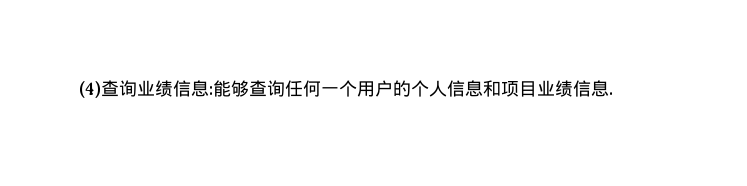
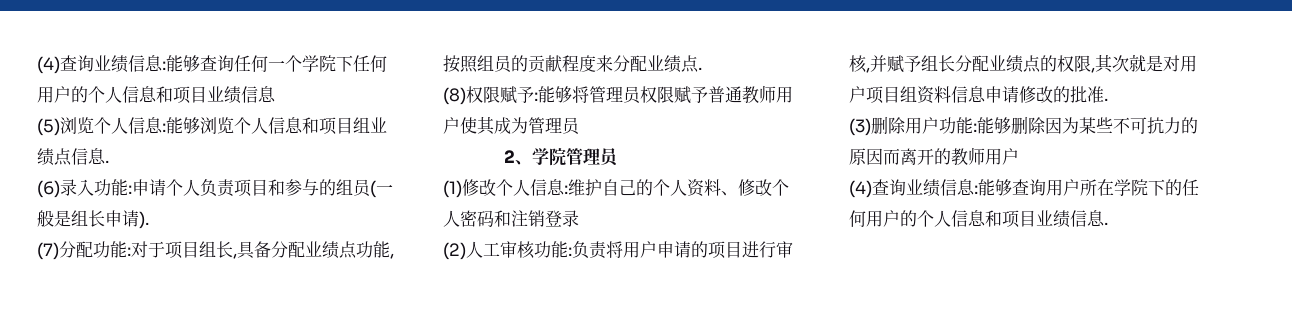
(357, 88) none -> [302,55,387,72] [37,86,276,104] [37,117,387,136] [37,148,109,166] [37,179,393,198] [37,210,149,229] [37,241,394,260] [443,55,702,73] [443,85,793,105] [443,116,581,135] [504,148,621,167] [443,179,789,198] [443,210,579,227] [443,241,793,260] [849,54,1197,73] [849,86,1108,104] [849,116,1198,136] [849,147,1019,166] [849,179,1199,198] [849,210,866,227] 学院下任何用户的个人信息和项目业绩信息 // (5)浏览个人信息:能够浏览个人信息和项目组业绩点信息. // (6)录入功能:申请个人负责项目和参与的组员(一般是组长申请). // (7)分配功能:对于项目组长,具备分配业绩点功能,按照组员的贡献程度来分配业绩点. // (8)权限赋予:能够将管理员权限赋予普通教师用户使其成为管理员 // 2、学院管理员 // (1)修改个人信息:维护自己的个人资料、修改个人密码和注销登录 // (2)人工审核功能:负责将用户申请的项目进行审核,并赋予组长分配业绩点的权限,其次就是对用户项目组资料信息申请修改的批准. // (3)删除用户功能:能够删除因为某些不可抗力的原因而离开的教师用户 // (4)查询业绩信息:能够查询用户所在学院下的任何

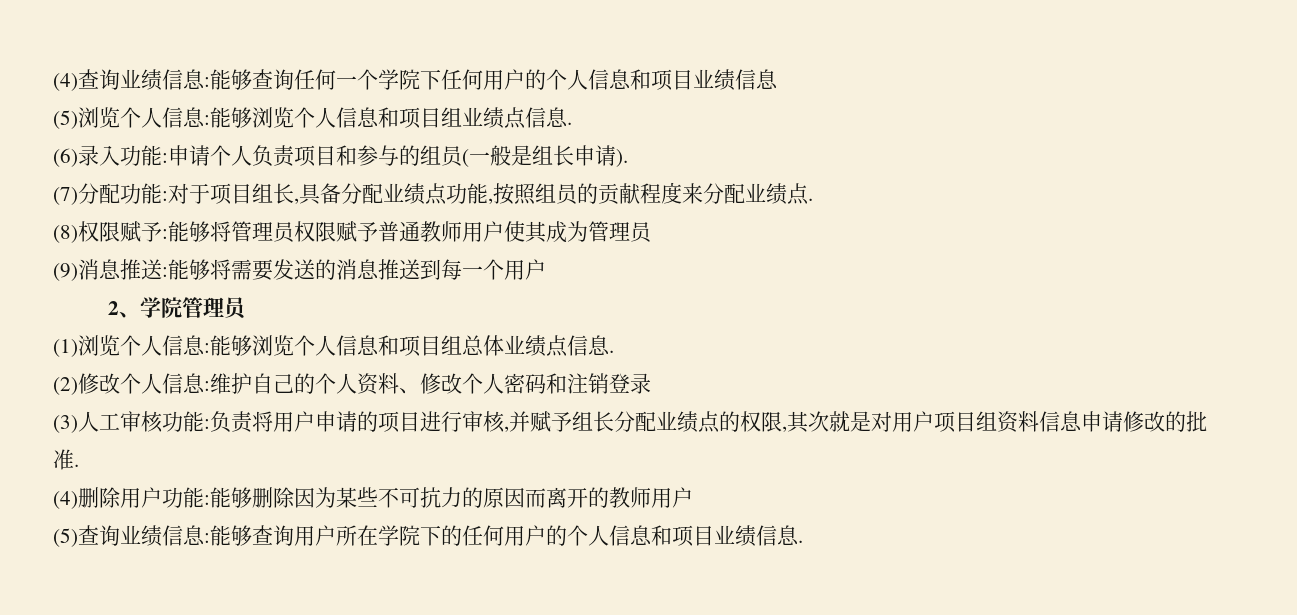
(581, 126) none -> [53,259,546,281] // (9)消息推送:能够将需要发送的消息推送到每一个用户
(462, 189) none -> [78,335,614,357] [53,377,78,395] 浏览个人信息:能够浏览个人信息和项目组总体业绩点信息. // (2)
[443,242,466,260] (2) -> [53,415,78,433] (3)
[849,118,871,136] (3) -> [53,491,78,509] (4)
[849,180,872,198] (4) -> [53,528,78,547] (5)

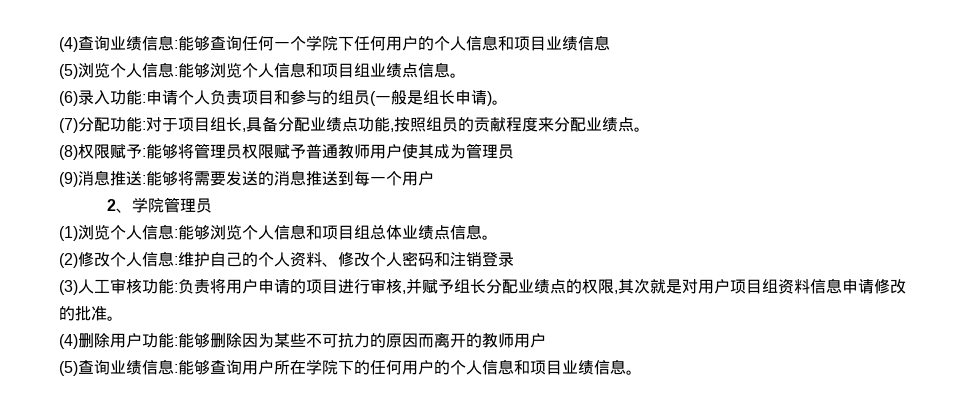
[567,122,572,125] . -> [450,73,466,78] 。
[616,149,628,167] ). -> [487,91,508,106] )。
[808,198,813,201] . -> [634,127,650,132] 。
[609,350,614,353] . -> [482,235,498,240] 。
[74,464,79,467] . -> [107,316,123,321] 。
[798,540,803,543] . -> [626,370,642,375] 。

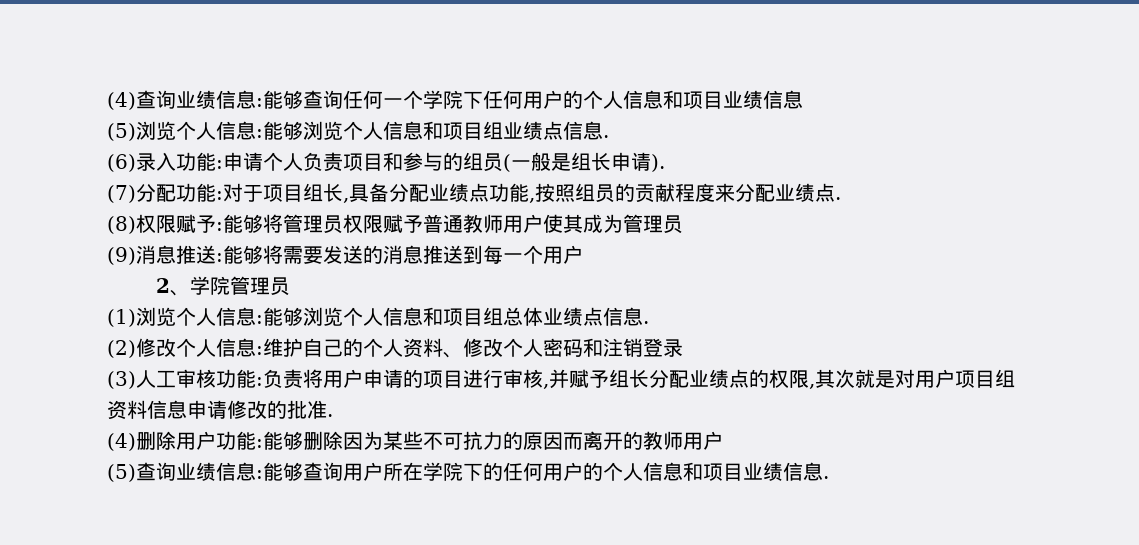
[450,73,466,78] 。 -> [603,135,609,138] .
[487,91,508,106] )。 -> [651,154,665,172] ).
[634,127,650,132] 。 -> [835,197,841,200] .
[482,235,498,240] 。 -> [643,321,649,324] .
[107,316,123,321] 。 -> [327,414,333,417] .
[626,370,642,375] 。 -> [823,476,829,479] .

